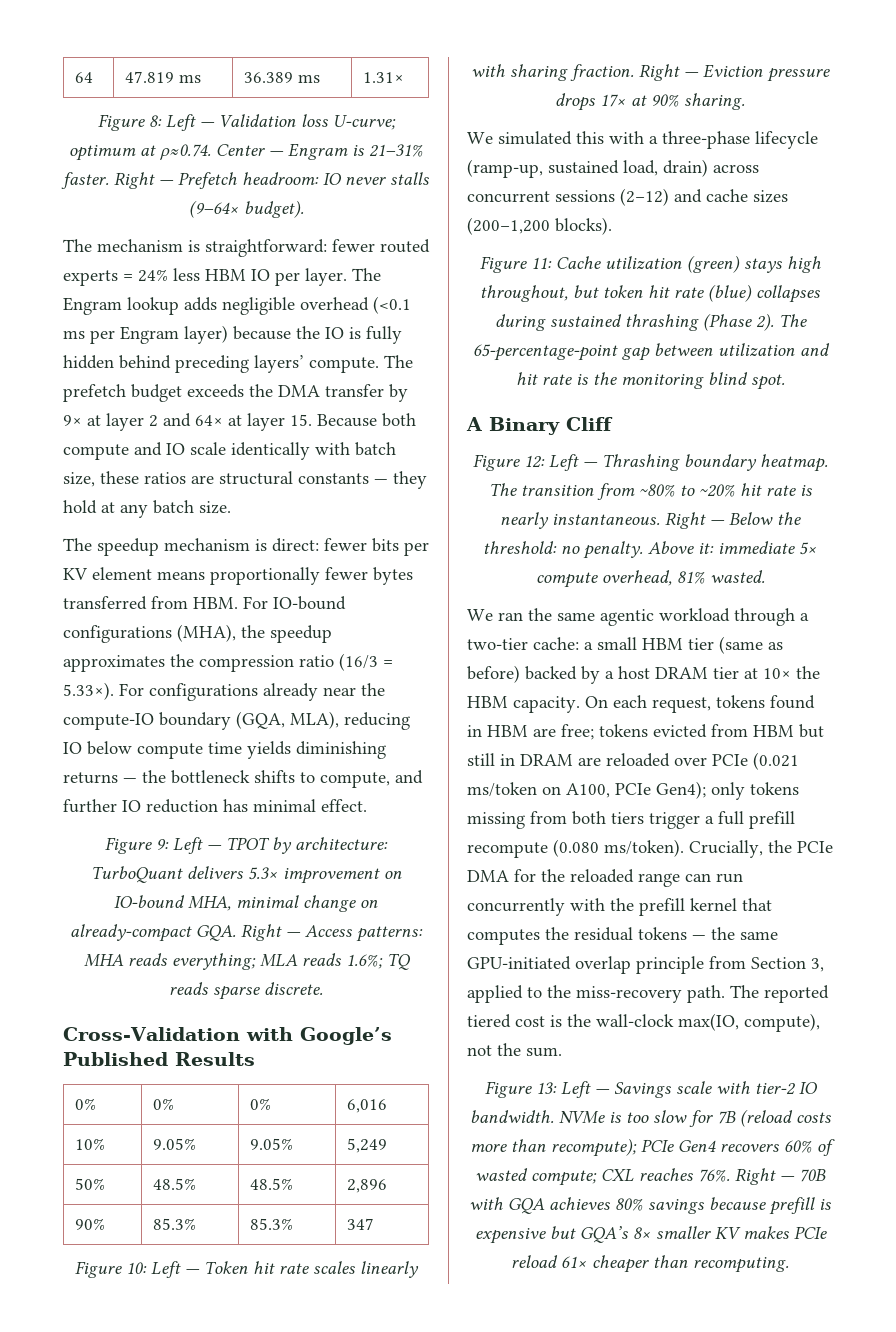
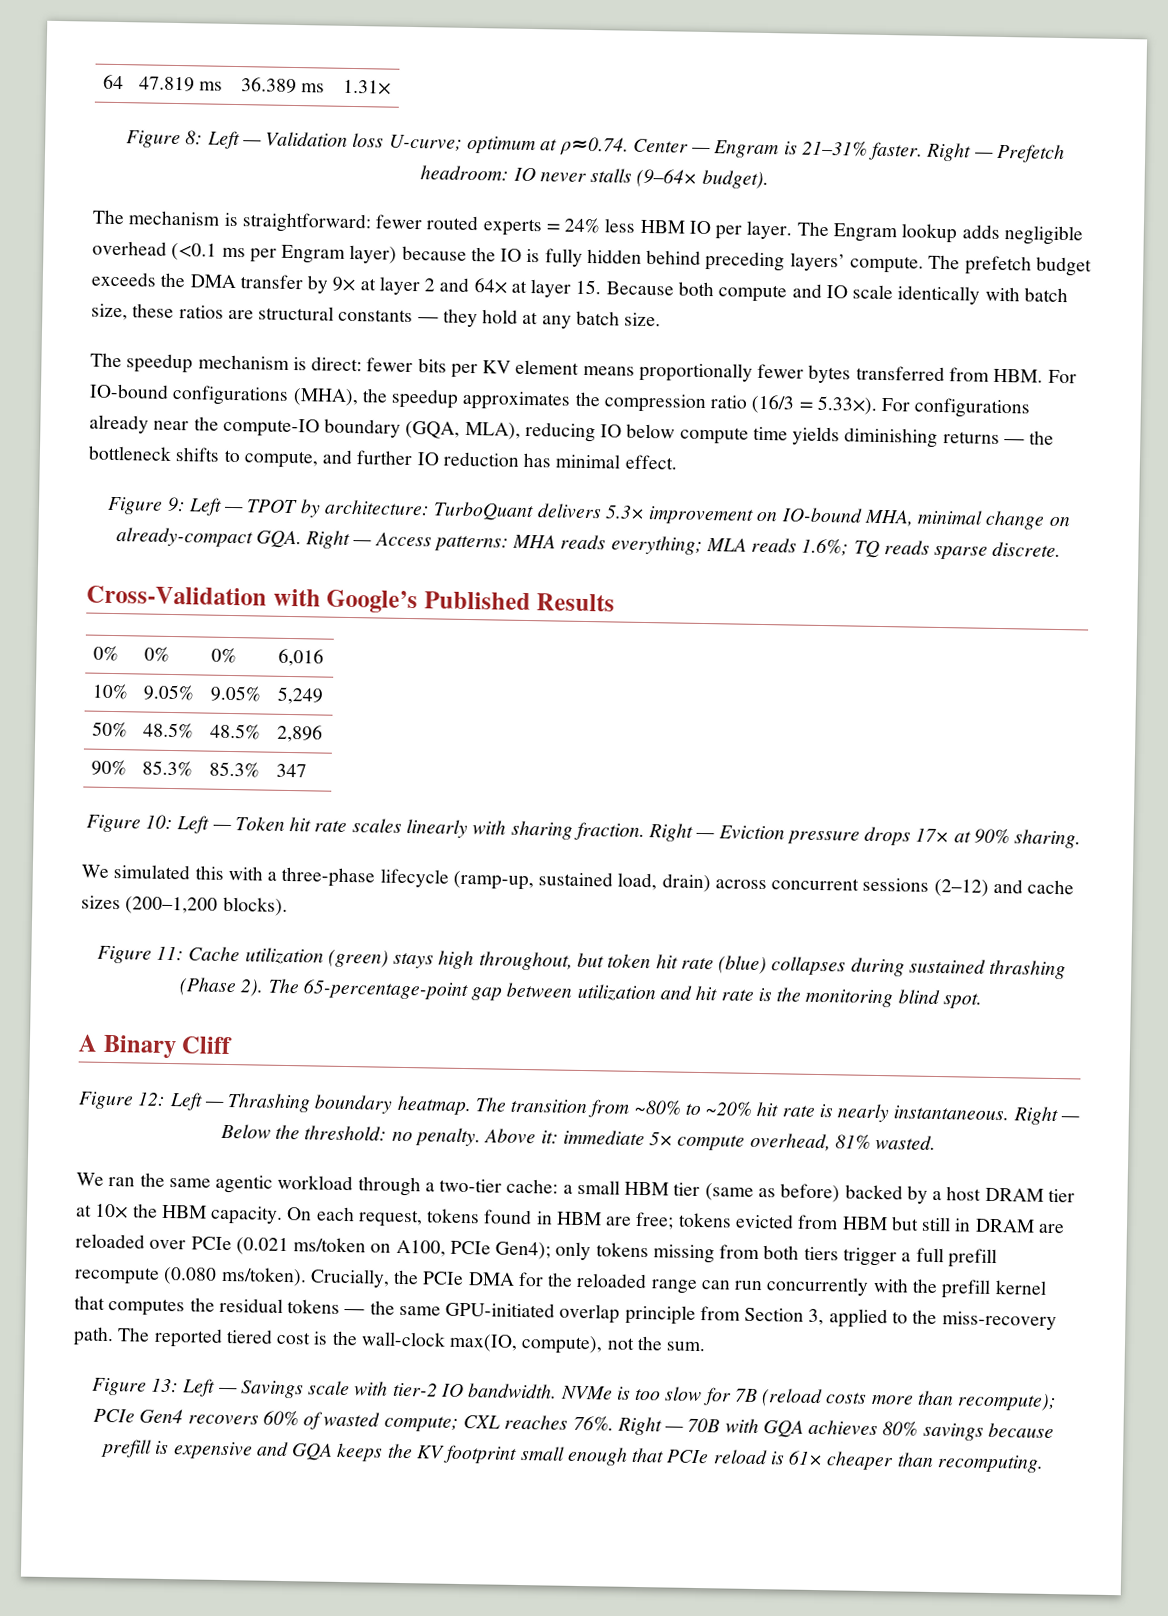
[549,1226,789,1243] but GQA’s 8× smaller KV makes -> [255,1441,665,1466] and GQA keeps the KV footprint small enough that
(558, 1261) none -> [769,1451,785,1465] is

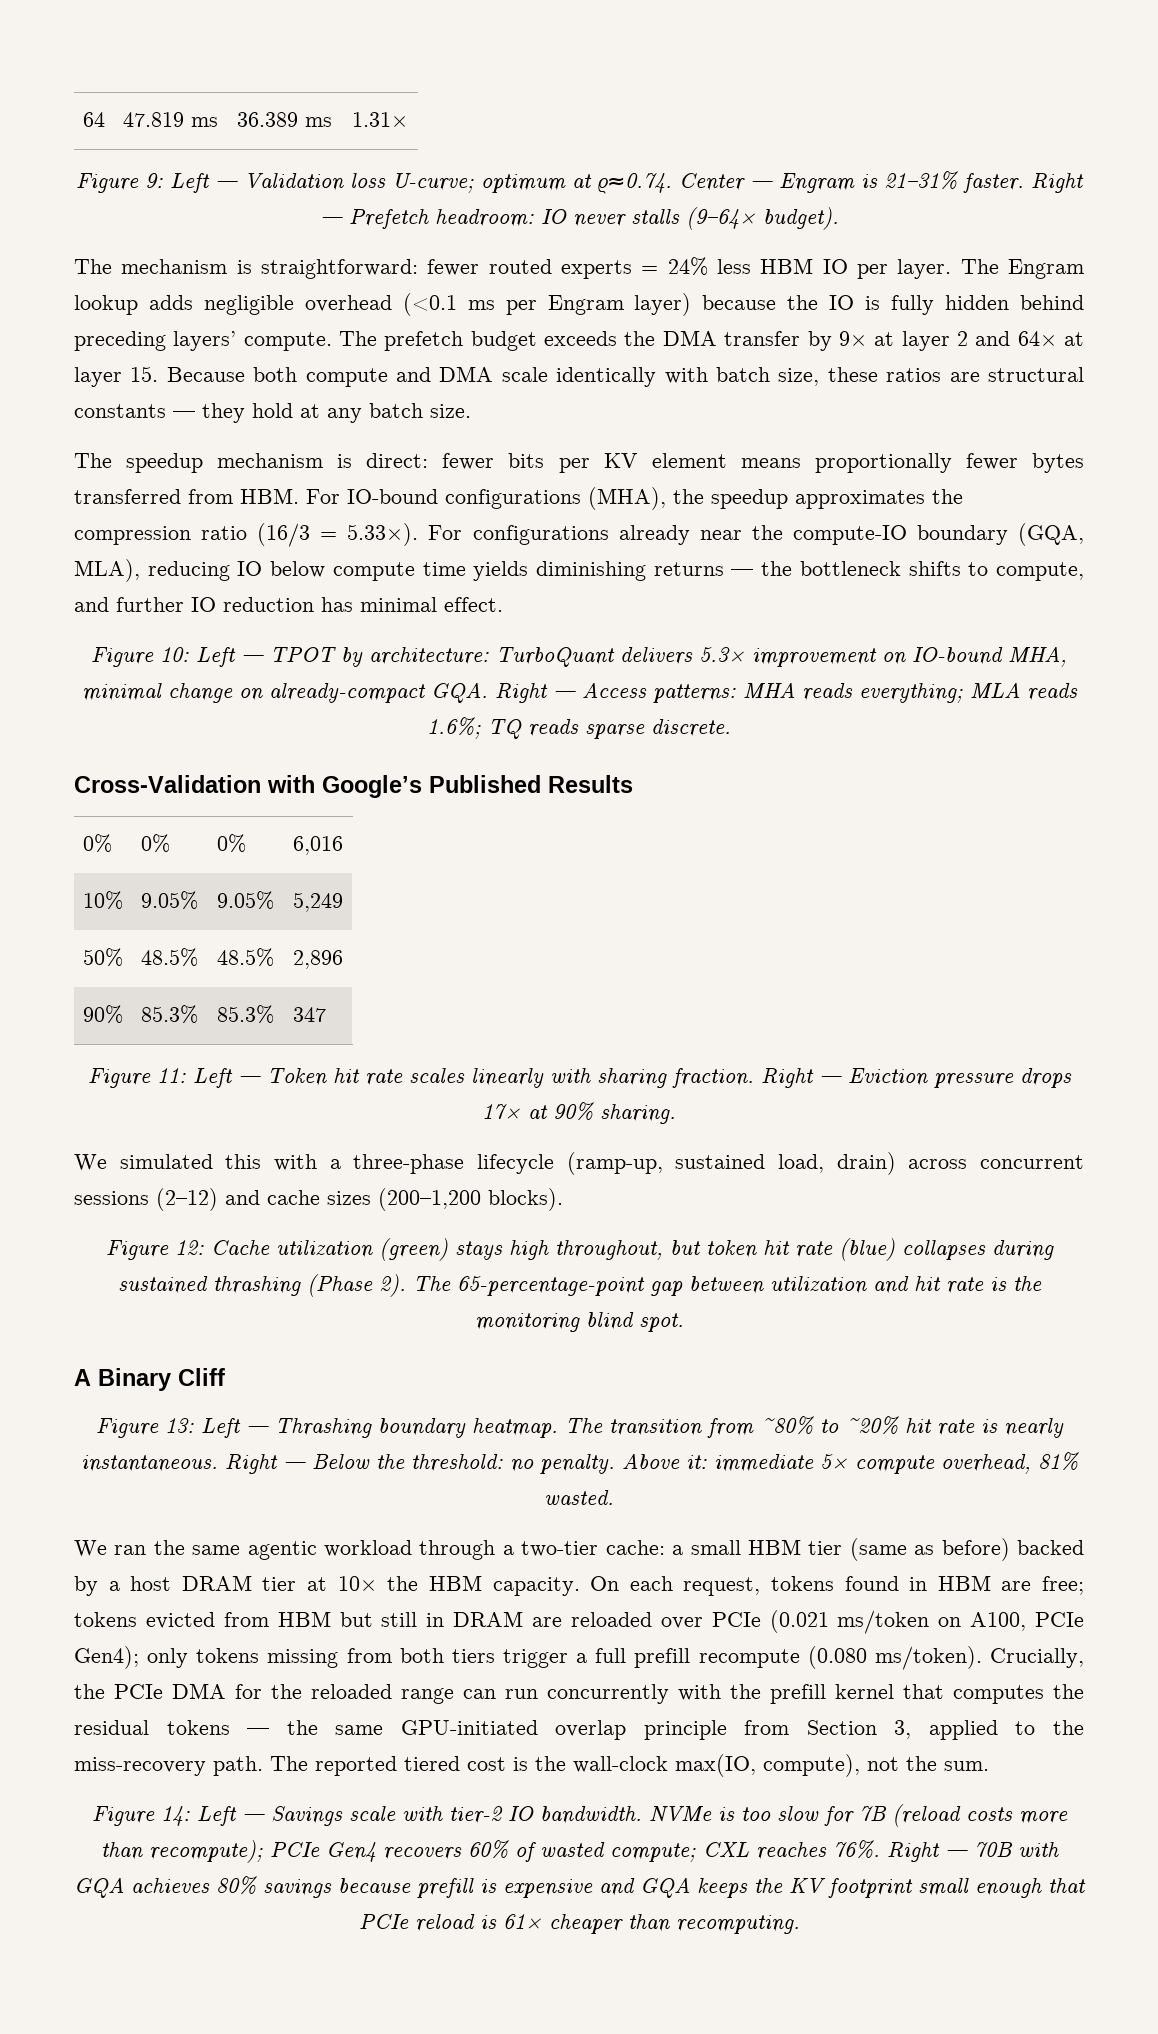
[185,130,204,145] 8: -> [145,173,163,188] 9:
[825,285,848,299] IO -> [439,366,494,382] DMA
[166,496,186,512] 9: -> [160,647,189,662] 10:
[145,814,174,830] 10: -> [156,1068,186,1083] 11:
[156,945,185,961] 11: -> [174,1240,204,1255] 12:
[137,1091,167,1106] 12: -> [164,1418,194,1433] 13:
[151,1377,180,1393] 13: -> [160,1806,190,1826] 14:

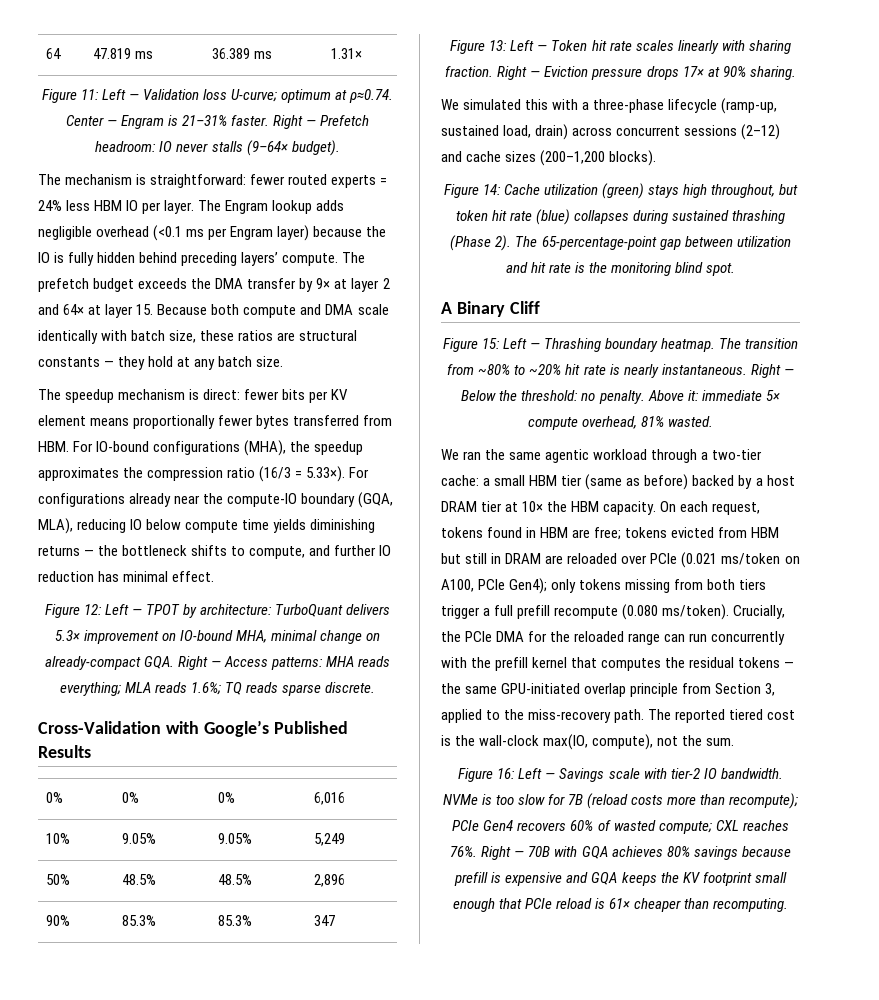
[145,173,163,188] 9: -> [80,89,99,100] 11:
[160,647,189,662] 10: -> [83,604,102,615] 12:
[156,1068,186,1083] 11: -> [489,40,508,51] 13:
[174,1240,204,1255] 12: -> [482,184,501,195] 14:
[164,1418,194,1433] 13: -> [481,338,500,349] 15:
[160,1806,190,1826] 14: -> [497,768,516,779] 16:

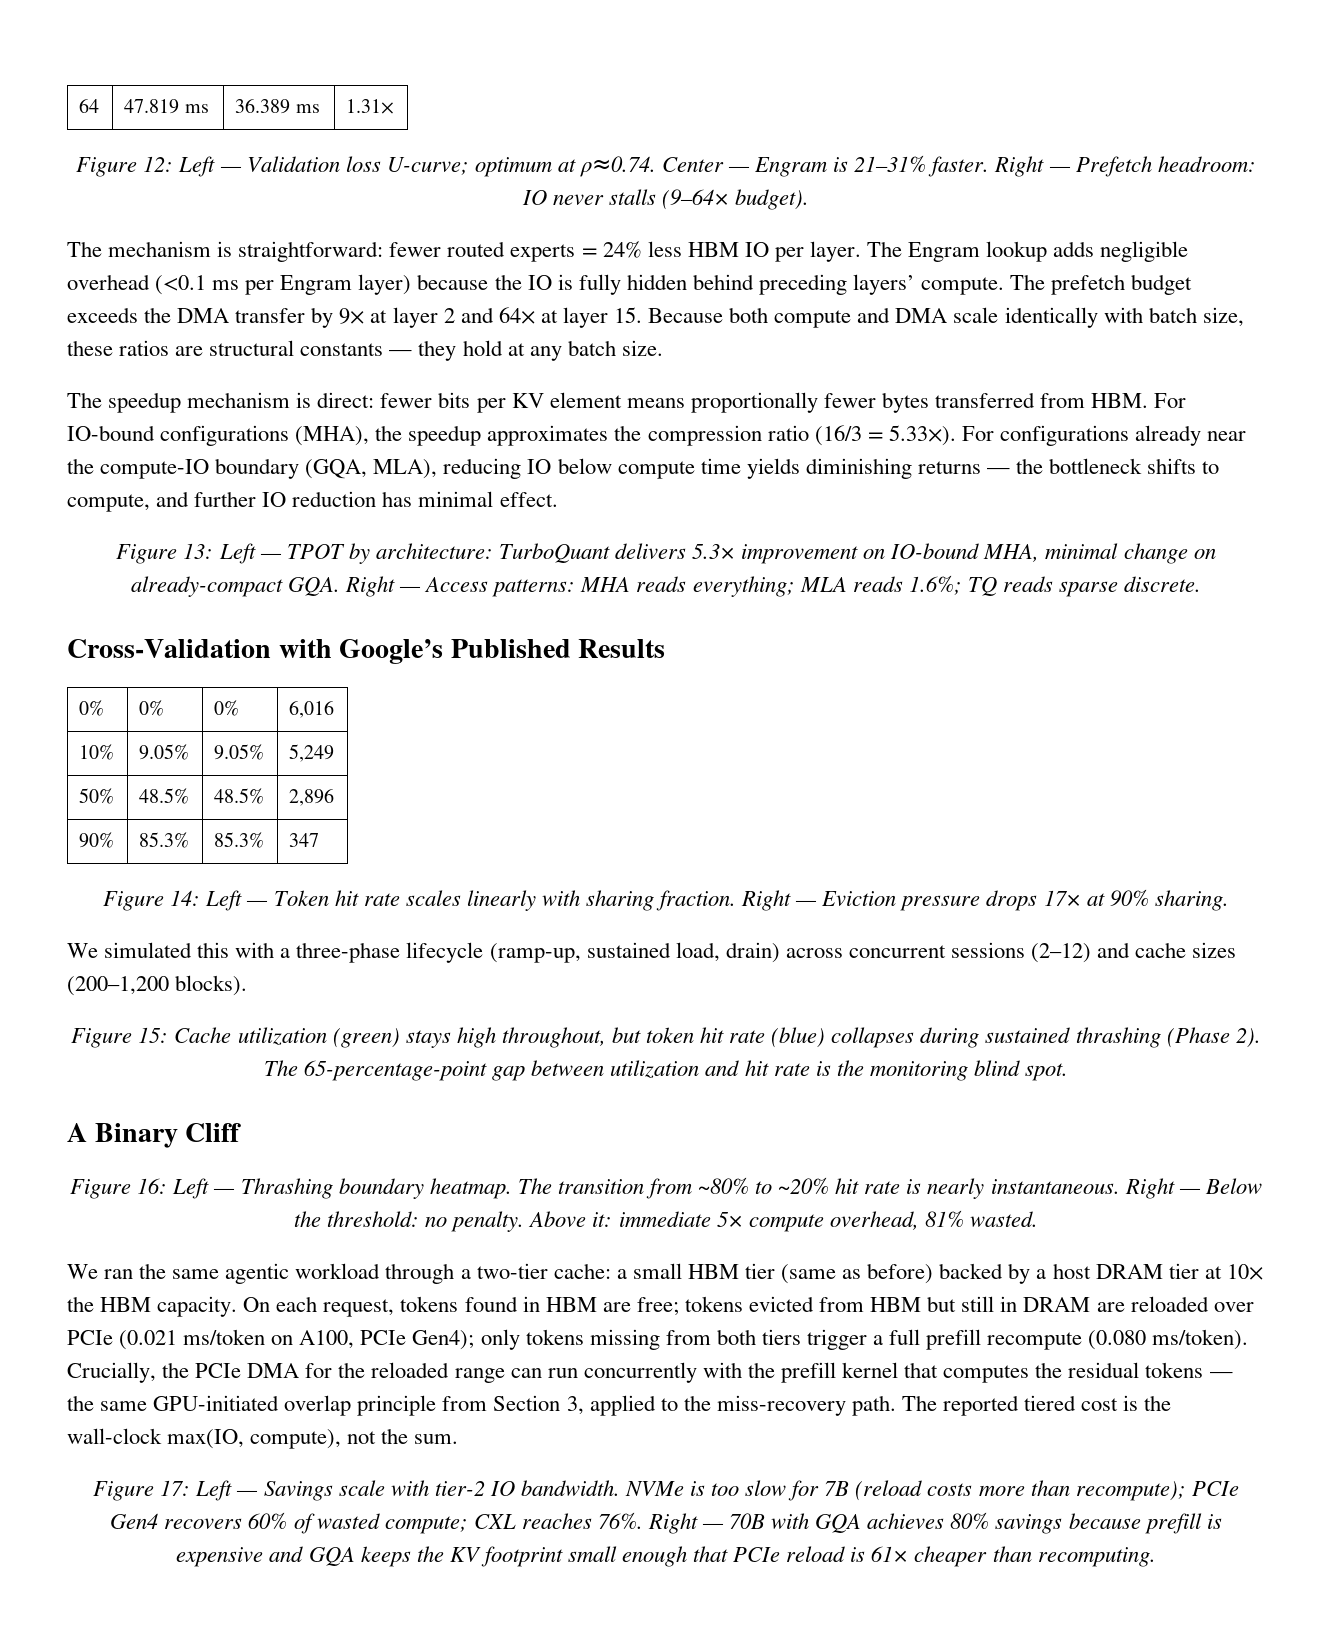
[80,89,99,100] 11: -> [143,156,174,172] 12:
[83,604,102,615] 12: -> [183,543,214,559] 13:
[489,40,508,51] 13: -> [170,890,201,906] 14:
[482,184,501,195] 14: -> [138,1027,169,1043] 15:
[481,338,500,349] 15: -> [137,1178,168,1194] 16:
[497,768,516,779] 16: -> [160,1480,191,1496] 17:

